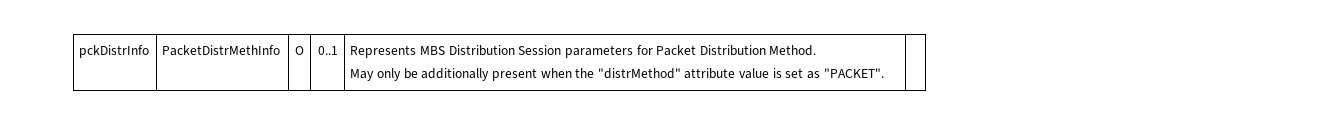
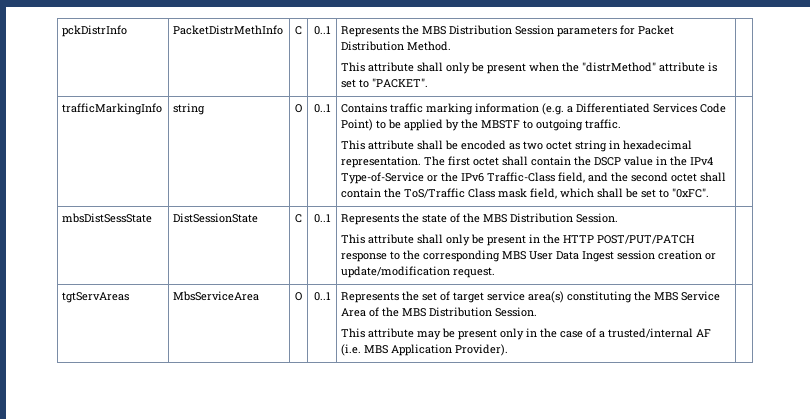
[295,46,304,55] [317,46,338,55] [350,45,417,58] O | 0..1 | Represents -> [295,26,302,35] [313,26,331,35] [341,25,420,37] C | 0..1 | Represents the
[350,68,490,81] May only be additionally -> [341,62,485,74] This attribute shall only be
[739,68,770,79] value -> (706, 67) none
[807,71,821,79] as -> [359,79,370,88] to
(884, 73) none -> [62,103,163,115] [173,103,206,115] [295,104,302,113] [313,104,331,113] [341,103,727,115] [341,119,622,131] [341,140,693,152] [341,156,714,168] [341,172,727,184] [341,188,710,199] [62,213,153,223] [173,213,259,223] [295,214,302,223] [313,214,331,223] [341,213,619,225] [341,234,696,246] [341,250,717,262] [341,266,496,278] [62,292,130,303] [173,291,260,301] [295,292,302,301] [313,292,331,301] [341,291,721,303] [341,307,538,317] [341,328,712,340] [341,344,509,356] // trafficMarkingInfo | string | O | 0..1 | Contains traffic marking information (e.g. a Differentiated Services Code Point) to be applied by the MBSTF to outgoing traffic. // This attribute shall be encoded as two octet string in hexadecimal representation. The first octet shall contain the DSCP value in the IPv4 Type-of-Service or the IPv6 Traffic-Class field, and the second octet shall contain the ToS/Traffic Class mask field, which shall be set to "0xFC". | // mbsDistSessState | DistSessionState | C | 0..1 | Represents the state of the MBS Distribution Session. // This attribute shall only be present in the HTTP POST/PUT/PATCH response to the corresponding MBS User Data Ingest session creation or update/modification request. | // tgtServAreas | MbsServiceArea | O | 0..1 | Represents the set of target service area(s) constituting the MBS Service Area of the MBS Distribution Session. // This attribute may be present only in the case of a trusted/internal AF (i.e. MBS Application Provider). |

